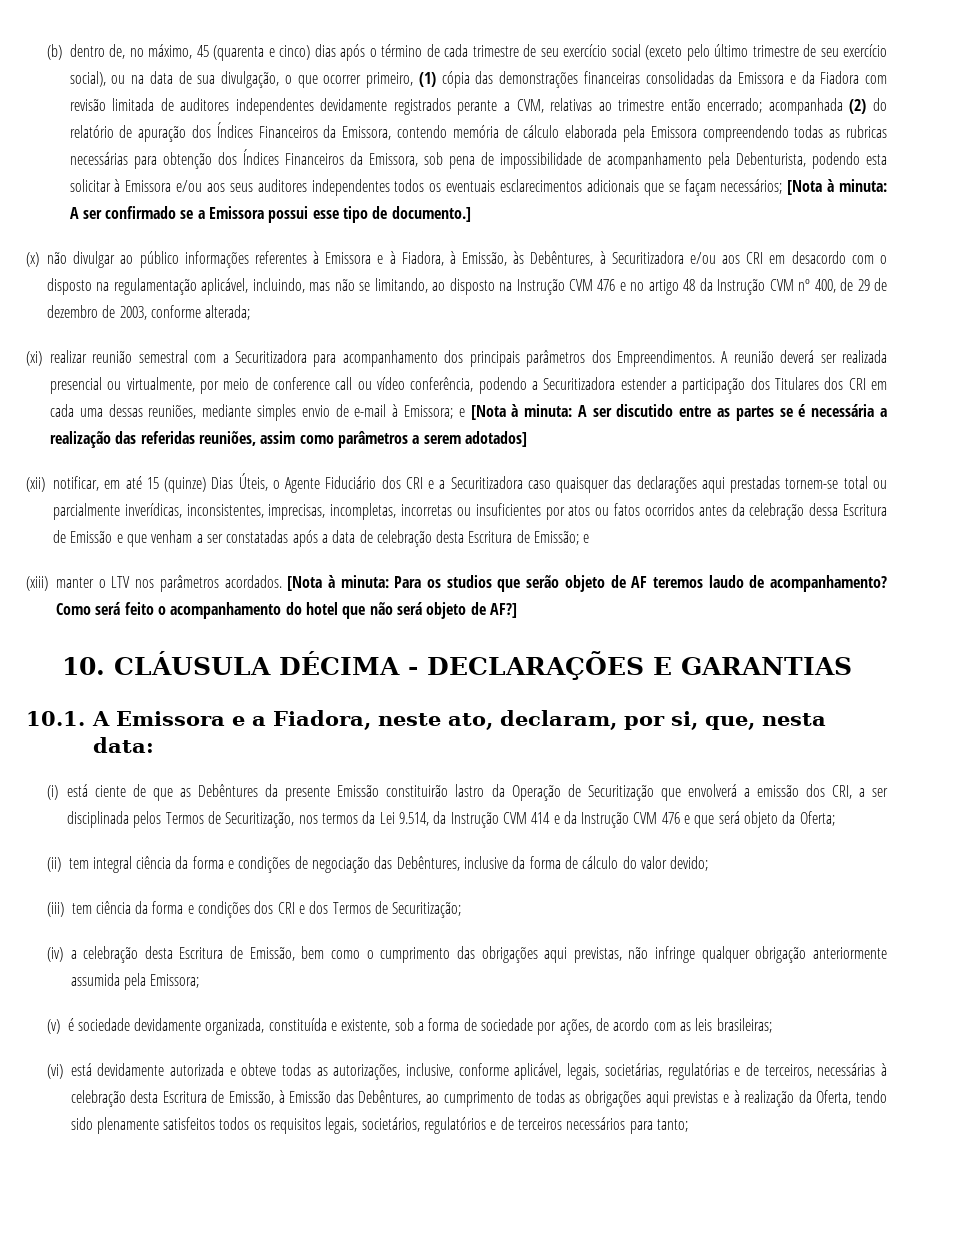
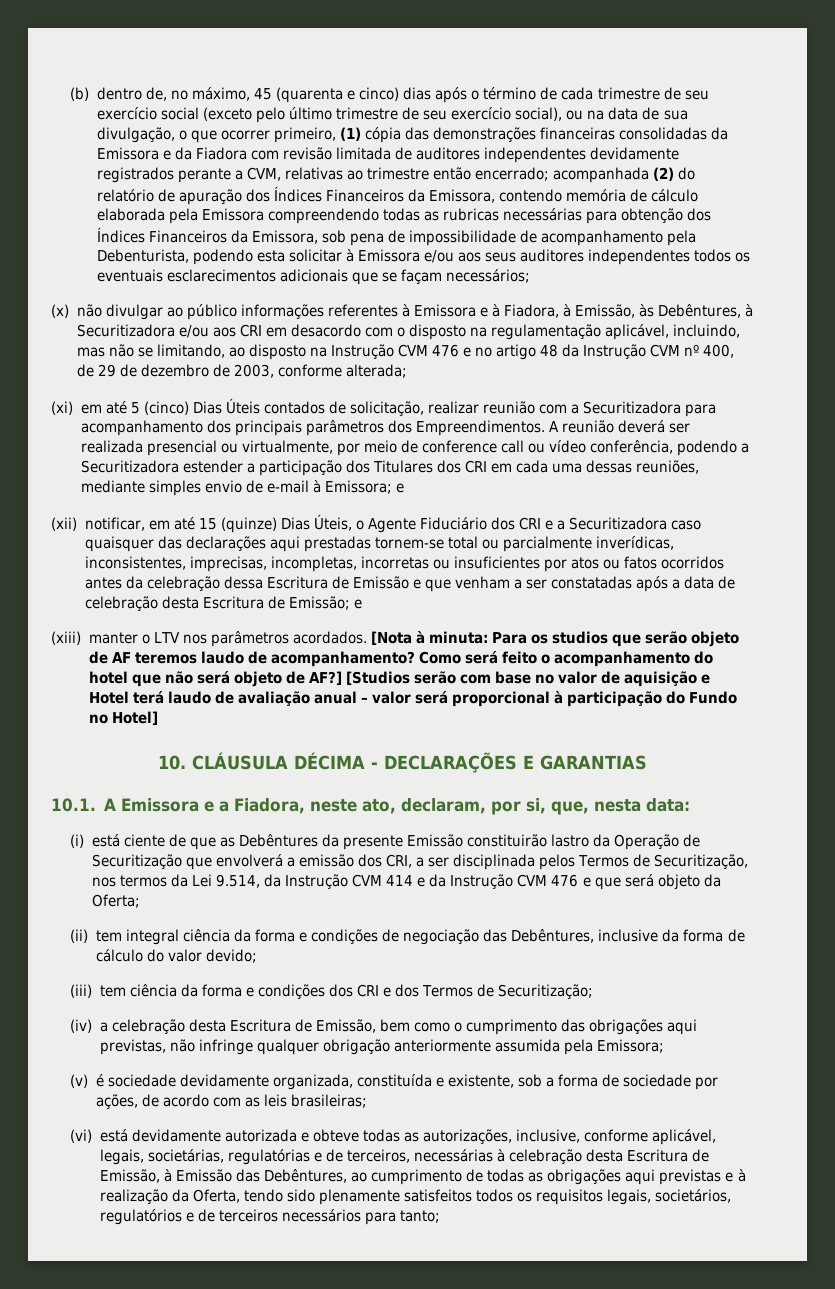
[787,179,888,195] [69,206,471,223] [Nota à minuta: A ser confirmado se a Emissora possui esse tipo de documento.] -> (531, 276) none
(42, 358) none -> [80,398,424,416] em até 5 (cinco) Dias Úteis contados de solicitação,
[138,350,188,363] semestral -> (535, 407) none
[470,404,887,421] [50,431,527,448] [Nota à minuta: A ser discutido entre as partes se é necessária a realização das referidas reuniões, assim como parâmetros a serem adotados] -> (404, 488) none
(517, 610) none -> [345,671,711,687] [88,691,738,707] [88,711,158,725] [Studios serão com base no valor de aquisição e Hotel terá laudo de avaliação anual – valor será proporcional à participação do Fundo no Hotel]

